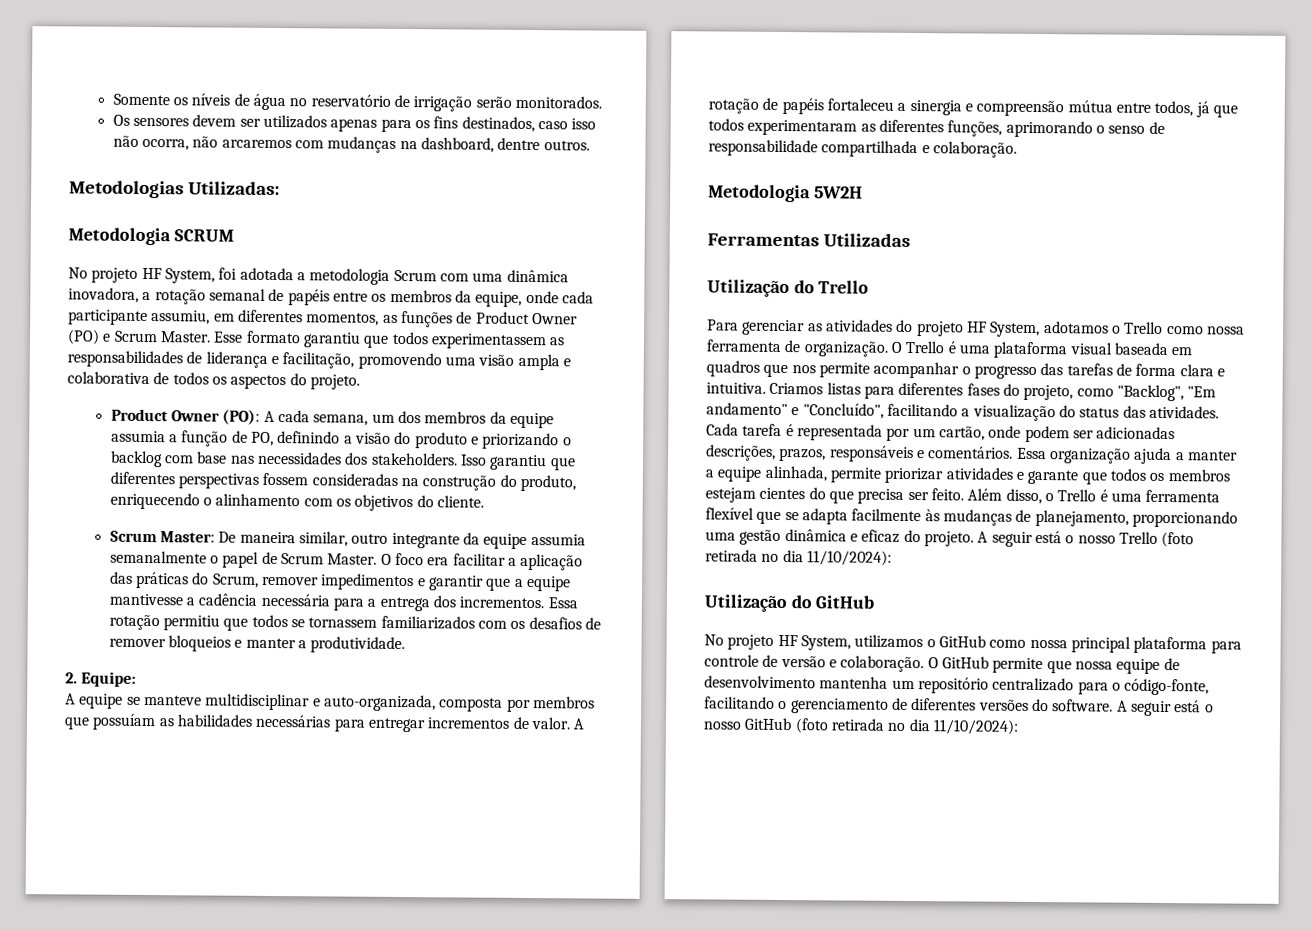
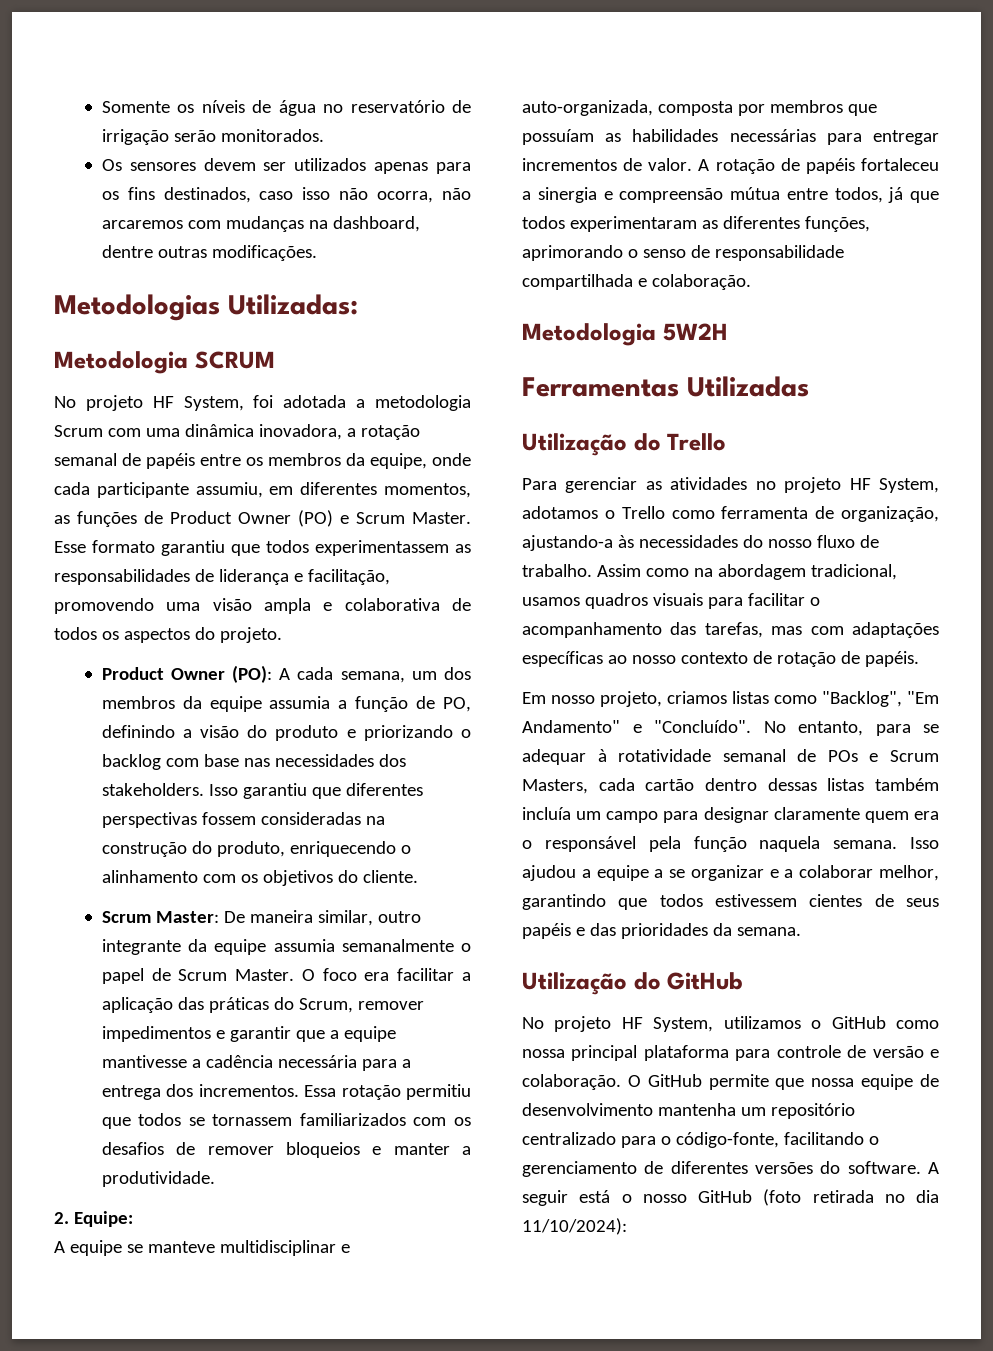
[543,140,590,151] outros. -> [157,245,317,261] outras modificações.
[896,319,914,333] do -> [755,481,776,490] no
[1206,326,1245,335] nossa -> (715, 514) none
[803,340,1193,359] [706,360,1225,379] [706,382,1217,402] [706,402,1219,422] [706,423,1176,443] [706,444,1238,465] [705,465,1230,485] [705,487,1221,505] [705,507,1238,528] [705,529,1195,548] [705,549,892,566] organização. O Trello é uma plataforma visual baseada em quadros que nos permite acompanhar o progresso das tarefas de forma clara e intuitiva. Criamos listas para diferentes fases do projeto, como "Backlog", "Em andamento" e "Concluído", facilitando a visualização do status das atividades. Cada tarefa é representada por um cartão, onde podem ser adicionadas descrições, prazos, responsáveis e comentários. Essa organização ajuda a manter a equipe alinhada, permite priorizar atividades e garante que todos os membros estejam cientes do que precisa ser feito. Além disso, o Trello é uma ferramenta flexível que se adapta facilmente às mudanças de planejamento, proporcionando uma gestão dinâmica e eficaz do projeto. A seguir está o nosso Trello (foto retirada no dia 11/10/2024): -> [841,506,939,522] [522,535,879,551] [522,564,897,580] [522,593,820,609] [522,622,939,638] [522,651,919,667] [522,691,939,707] [522,720,939,736] [522,749,939,765] [522,778,939,794] [522,807,939,823] [522,836,939,852] [522,865,939,881] [522,894,939,910] [522,923,801,939] organização, ajustando-a às necessidades do nosso fluxo de trabalho. Assim como na abordagem tradicional, usamos quadros visuais para facilitar o acompanhamento das tarefas, mas com adaptações específicas ao nosso contexto de rotação de papéis. // Em nosso projeto, criamos listas como "Backlog", "Em Andamento" e "Concluído". No entanto, para se adequar à rotatividade semanal de POs e Scrum Masters, cada cartão dentro dessas listas também incluía um campo para designar claramente quem era o responsável pela função naquela semana. Isso ajudou a equipe a se organizar e a colaborar melhor, garantindo que todos estivessem cientes de seus papéis e das prioridades da semana.

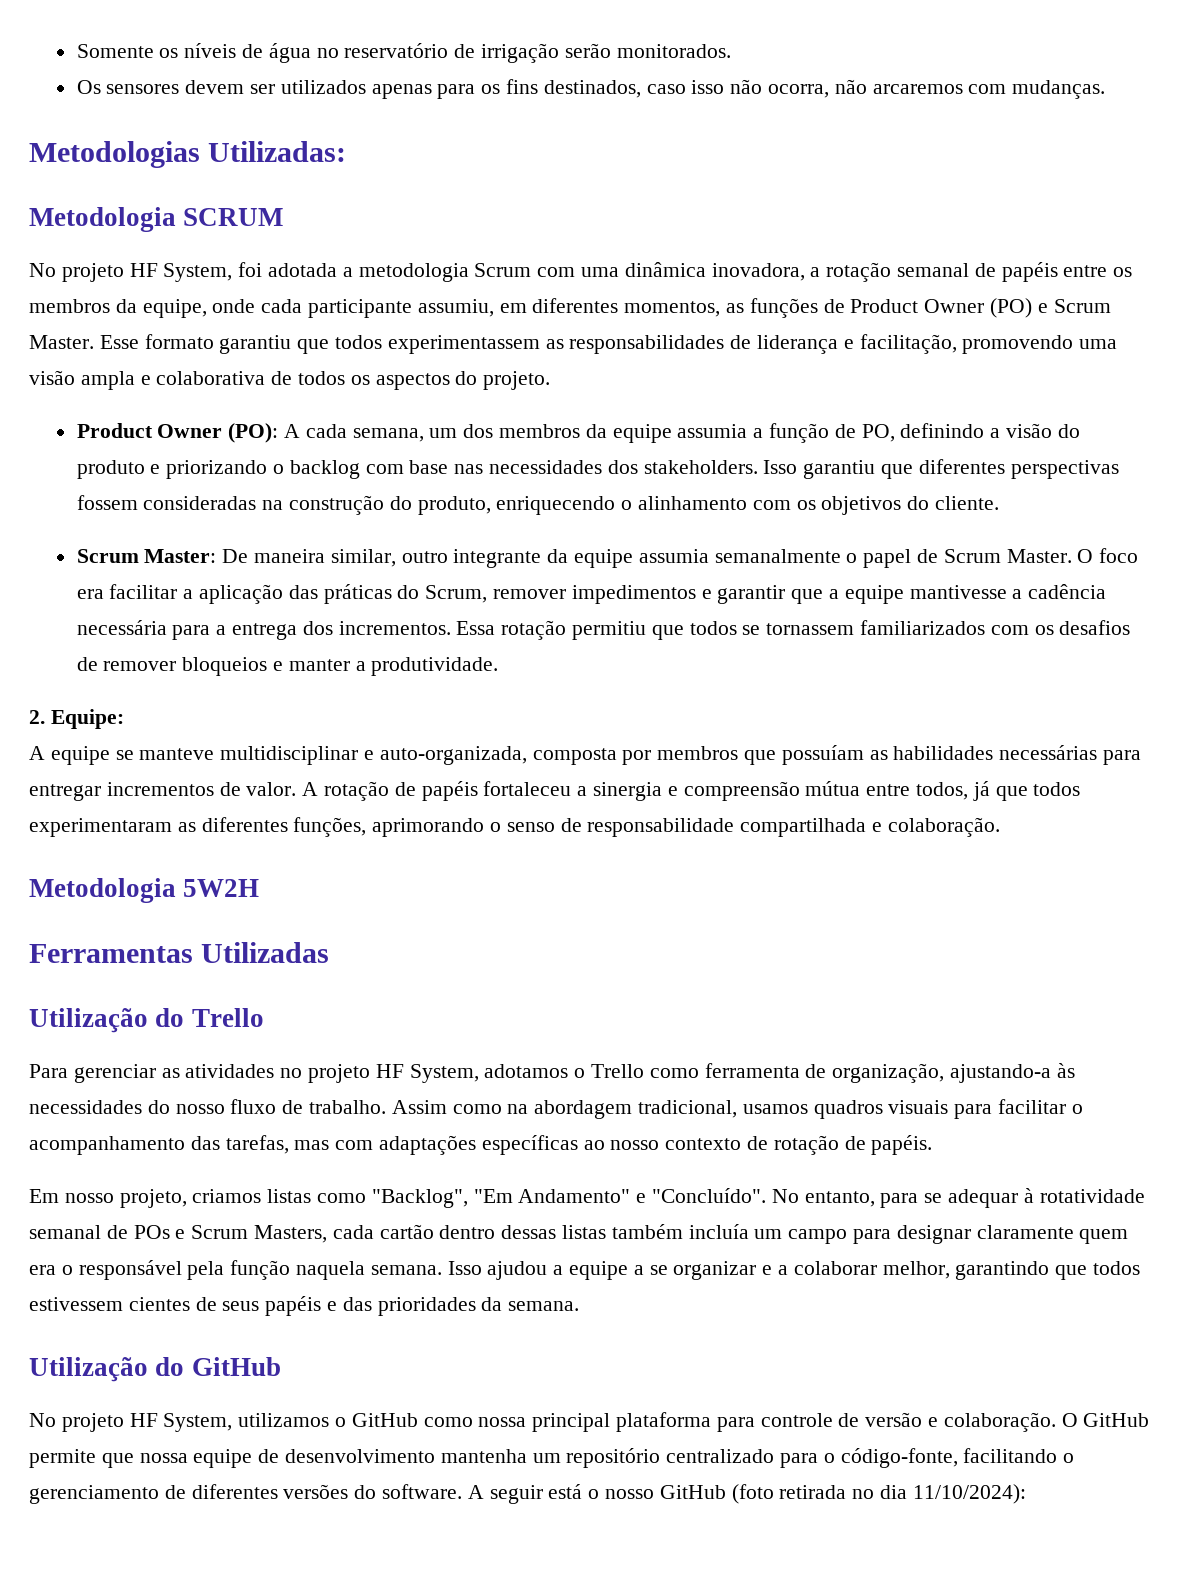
[225,216,420,232] [101,245,317,261] mudanças na dashboard, dentre outras modificações. -> [1012,80,1106,99] mudanças.

